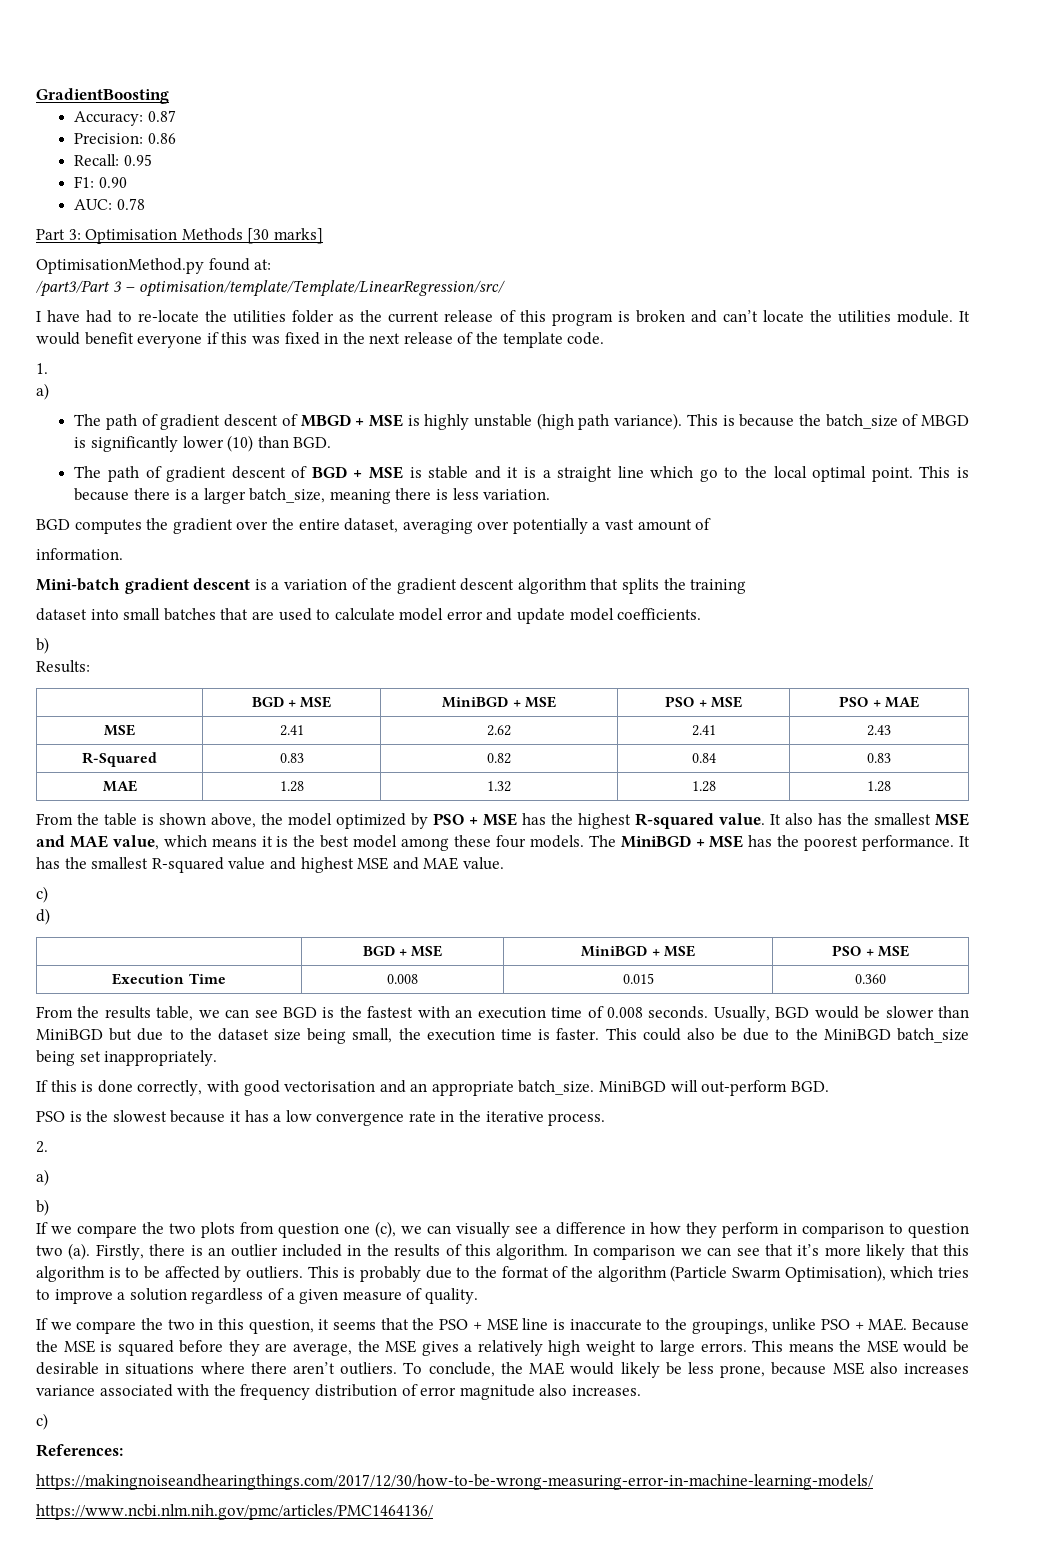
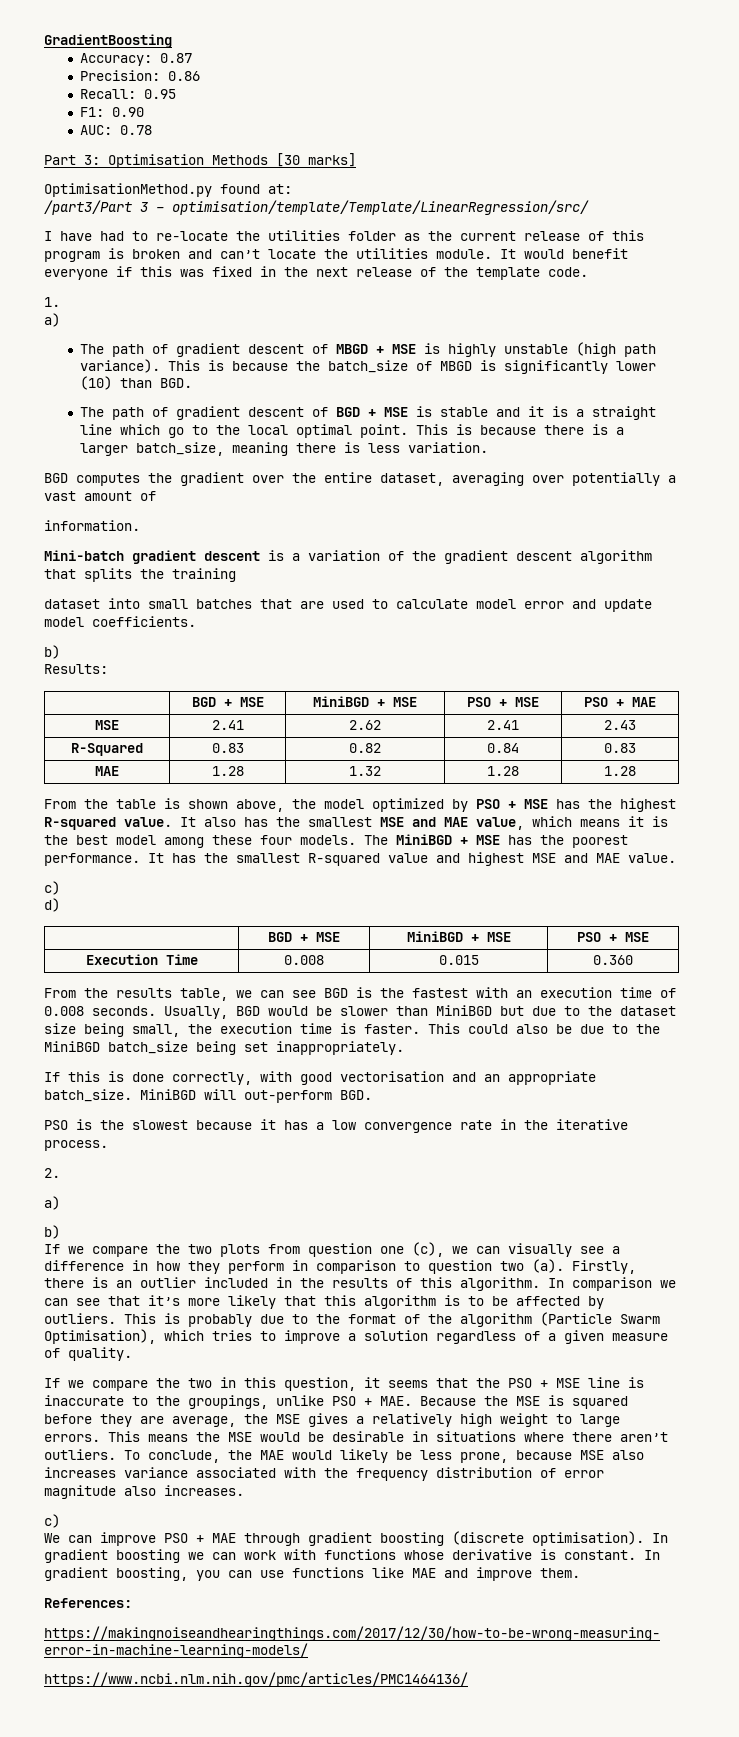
(48, 1421) none -> [44,1531,668,1546] [44,1549,660,1563] [44,1567,580,1581] // We can improve PSO + MAE through gradient boosting (discrete optimisation). In gradient boosting we can work with functions whose derivative is constant. In gradient boosting, you can use functions like MAE and improve them.

